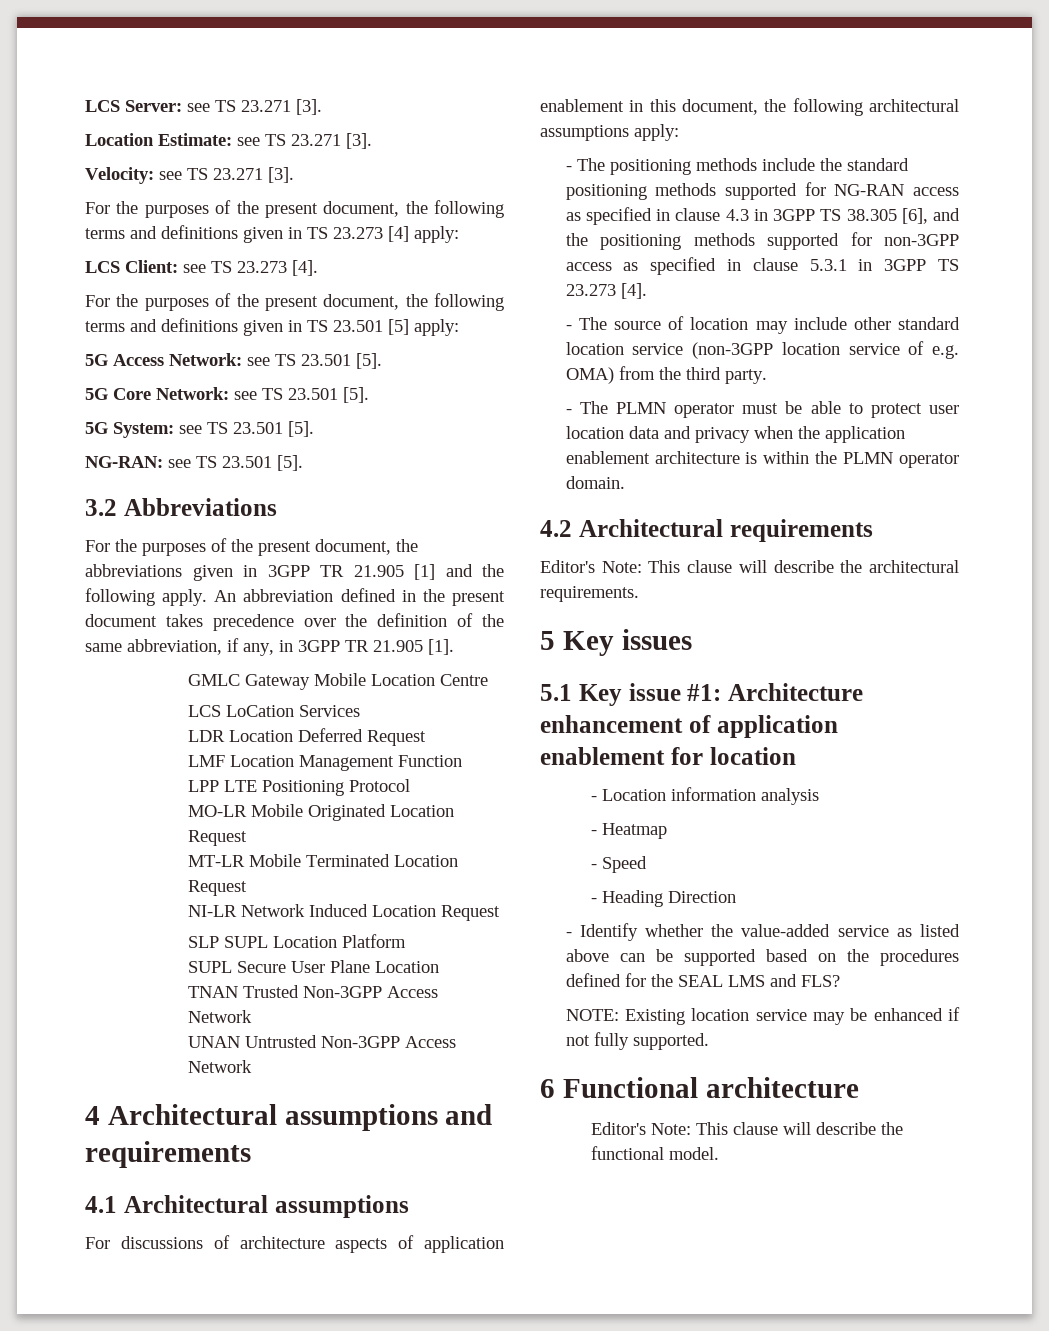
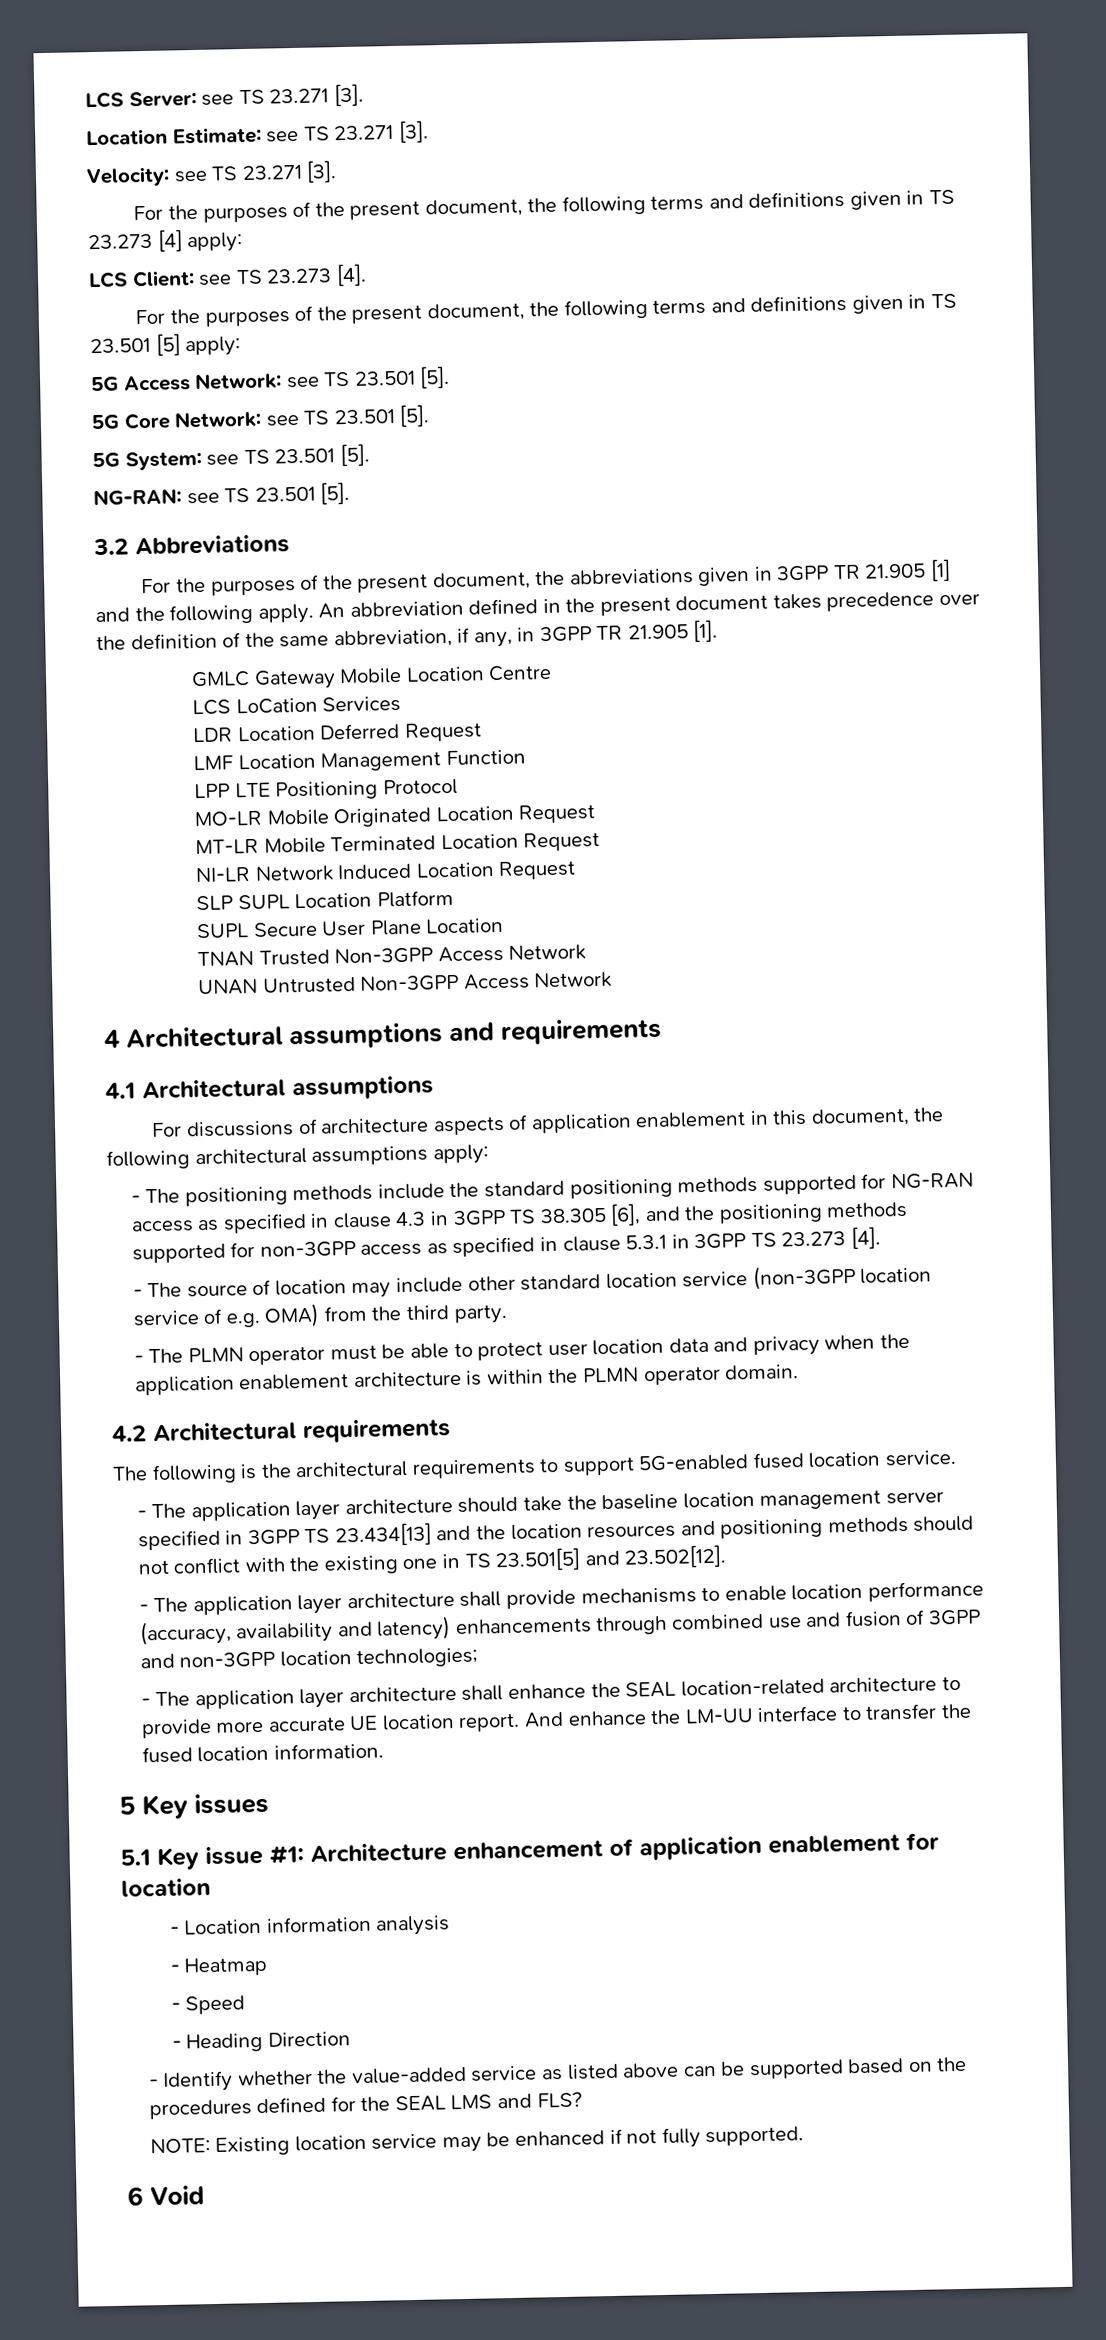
[540,560,959,573] [540,586,639,602] Editor's Note: This clause will describe the architectural requirements. -> [112,1449,957,1485] [136,1490,944,1522] [137,1515,975,1551] [137,1544,727,1575] [138,1580,984,1616] [138,1609,981,1646] [139,1647,479,1669] [140,1676,961,1710] [140,1703,972,1739] [141,1742,384,1764] The following is the architectural requirements to support 5G-enabled fused location service. // - The application layer architecture should take the baseline location management server specified in 3GPP TS 23.434[13] and the location resources and positioning methods should not conflict with the existing one in TS 23.501[5] and 23.502[12]. // - The application layer architecture shall provide mechanisms to enable location performance (accuracy, availability and latency) enhancements through combined use and fusion of 3GPP and non-3GPP location technologies; // - The application layer architecture shall enhance the SEAL location-related architecture to provide more accurate UE location report. And enhance the LM-UU interface to transfer the fused location information.
[562,1077,859,1098] [591,1122,904,1135] [591,1146,720,1160] Functional architecture // Editor's Note: This clause will describe the functional model. -> [150,2185,206,2206] Void

